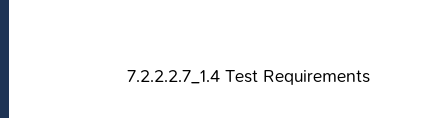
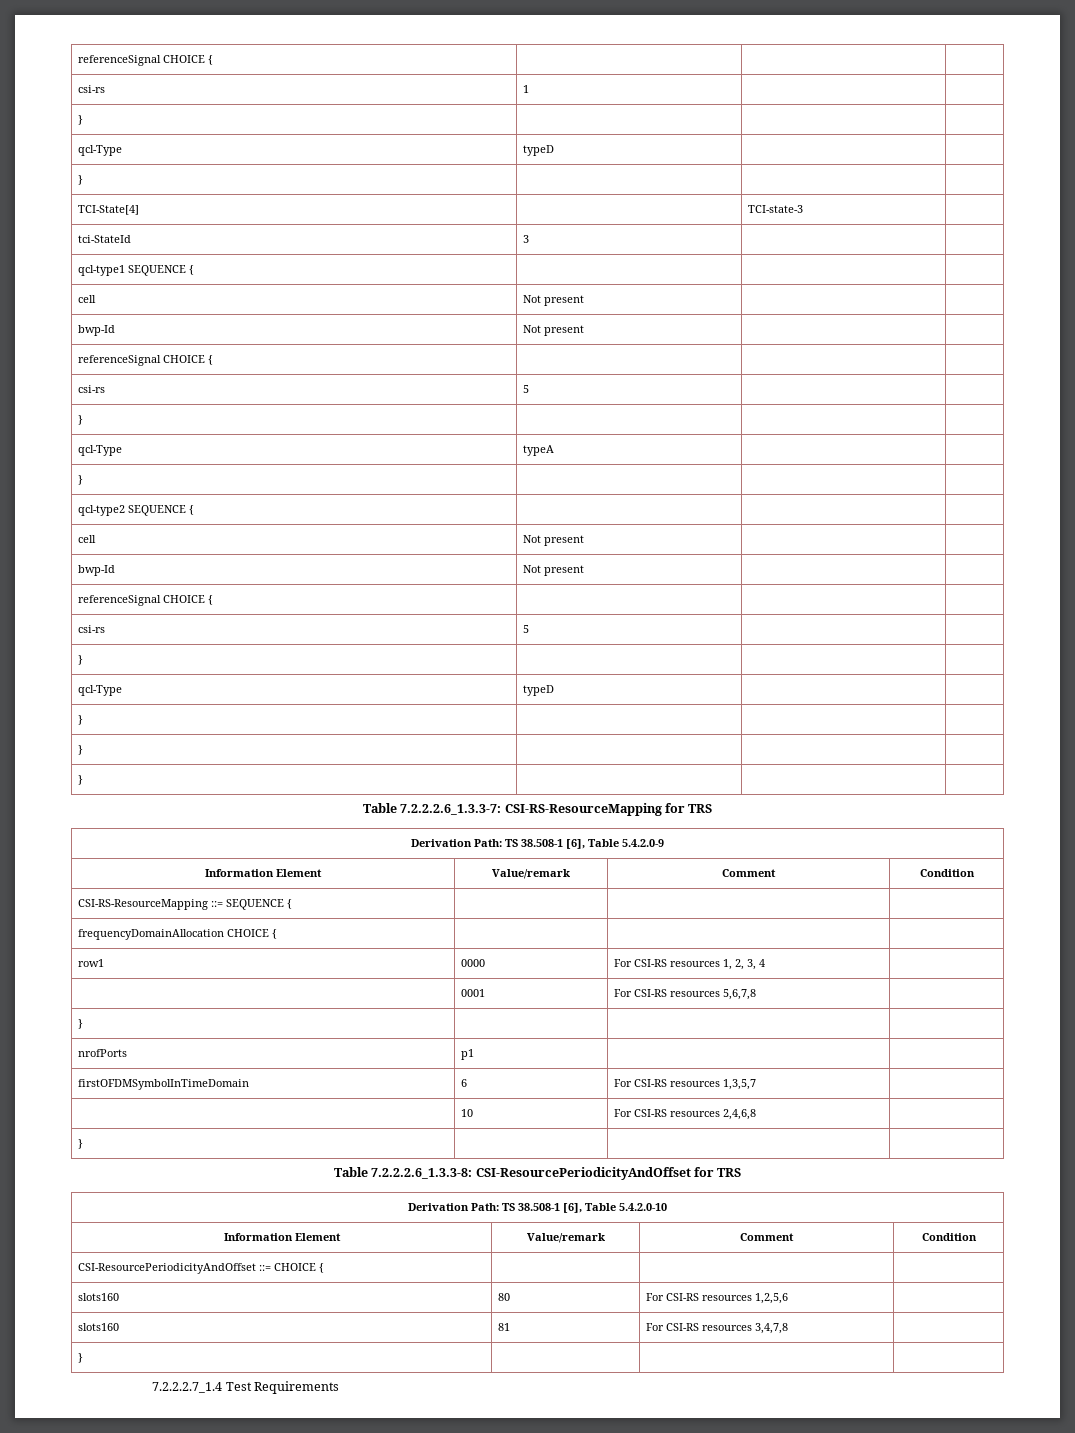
(126, 77) none -> [77,55,213,66] [77,85,105,93] [522,85,529,93] [77,115,83,125] [77,145,122,156] [522,145,554,156] [77,175,83,185] [77,205,139,215] [747,205,803,213] [77,235,131,243] [522,235,529,243] [77,265,194,276] [77,295,96,303] [522,295,584,306] [77,325,115,336] [522,325,584,336] [77,355,213,366] [77,385,105,393] [522,385,529,393] [77,415,83,425] [77,445,122,456] [522,445,554,456] [77,475,83,485] [77,505,194,516] [77,535,96,543] [522,535,584,546] [77,565,115,576] [522,565,584,576] [77,595,213,606] [77,625,105,633] [522,625,529,633] [77,655,83,665] [77,685,122,696] [522,685,554,696] [77,715,83,725] [77,745,83,755] [77,775,83,785] [362,803,713,816] [411,839,664,849] [205,869,322,877] [492,869,570,879] [722,869,776,877] [919,869,975,877] [77,899,292,910] [77,929,277,940] [77,959,104,967] [460,959,485,967] [613,959,765,970] [460,989,485,997] [613,989,756,1000] [77,1019,83,1029] [77,1049,127,1057] [460,1049,474,1060] [77,1079,249,1090] [460,1079,467,1087] [613,1079,756,1090] [460,1109,473,1117] [613,1109,756,1120] [77,1139,83,1149] [333,1167,742,1180] [408,1203,667,1213] [223,1233,341,1241] [526,1233,605,1243] [740,1233,794,1241] [921,1233,977,1241] [77,1263,324,1274] [77,1293,119,1301] [497,1293,510,1301] [645,1293,788,1304] [77,1323,119,1331] [497,1323,510,1331] [645,1323,788,1334] [77,1353,83,1363] referenceSignal CHOICE { | | | // csi-rs | 1 | | // } | | | // qcl-Type | typeD | | // } | | | // TCI-State[4] | | TCI-state-3 | // tci-StateId | 3 | | // qcl-type1 SEQUENCE { | | | // cell | Not present | | // bwp-Id | Not present | | // referenceSignal CHOICE { | | | // csi-rs | 5 | | // } | | | // qcl-Type | typeA | | // } | | | // qcl-type2 SEQUENCE { | | | // cell | Not present | | // bwp-Id | Not present | | // referenceSignal CHOICE { | | | // csi-rs | 5 | | // } | | | // qcl-Type | typeD | | // } | | | // } | | | // } | | | // Table 7.2.2.2.6_1.3.3-7: CSI-RS-ResourceMapping for TRS // Derivation Path: TS 38.508-1 [6], Table 5.4.2.0-9 // Information Element | Value/remark | Comment | Condition // CSI-RS-ResourceMapping ::= SEQUENCE { | | | // frequencyDomainAllocation CHOICE { | | | // row1 | 0000 | For CSI-RS resources 1, 2, 3, 4 | // | 0001 | For CSI-RS resources 5,6,7,8 | // } | | | // nrofPorts | p1 | | // firstOFDMSymbolInTimeDomain | 6 | For CSI-RS resources 1,3,5,7 | // | 10 | For CSI-RS resources 2,4,6,8 | // } | | | // Table 7.2.2.2.6_1.3.3-8: CSI-ResourcePeriodicityAndOffset for TRS // Derivation Path: TS 38.508-1 [6], Table 5.4.2.0-10 // Information Element | Value/remark | Comment | Condition // CSI-ResourcePeriodicityAndOffset ::= CHOICE { | | | // slots160 | 80 | For CSI-RS resources 1,2,5,6 | // slots160 | 81 | For CSI-RS resources 3,4,7,8 | // } | | | //

